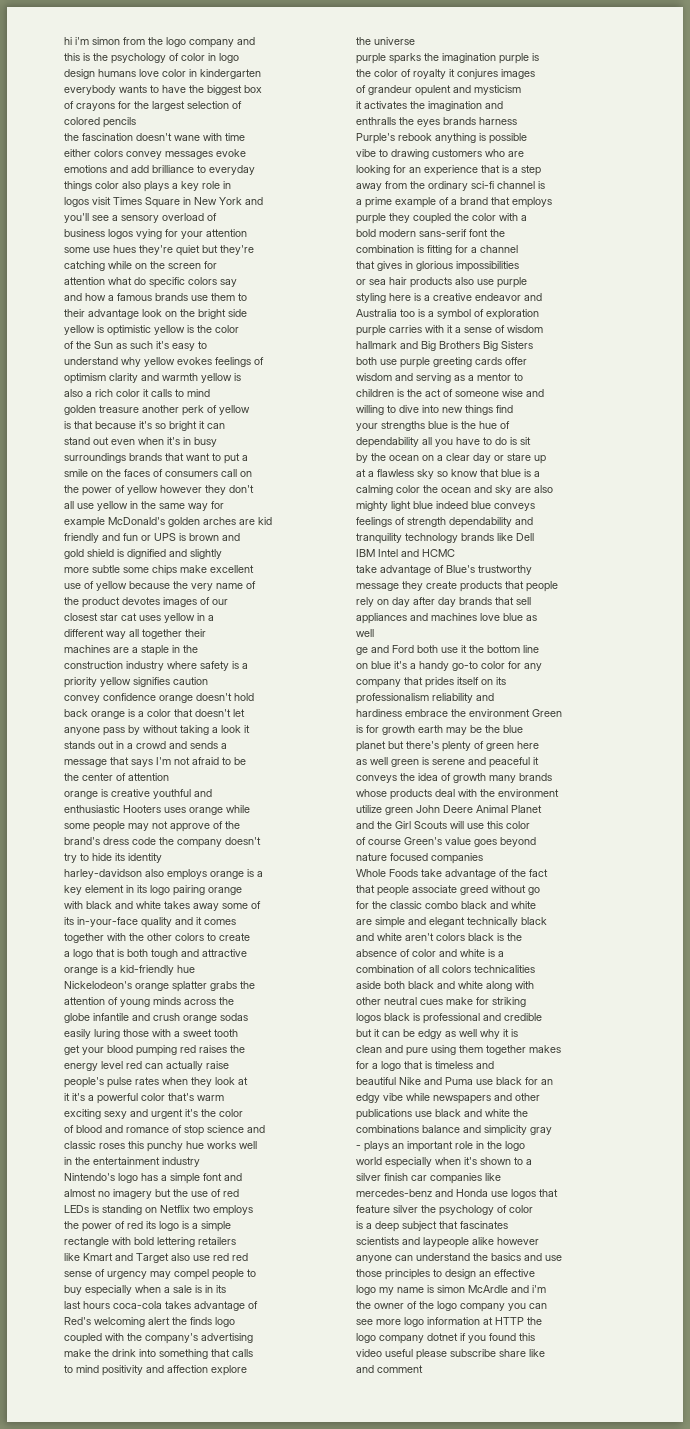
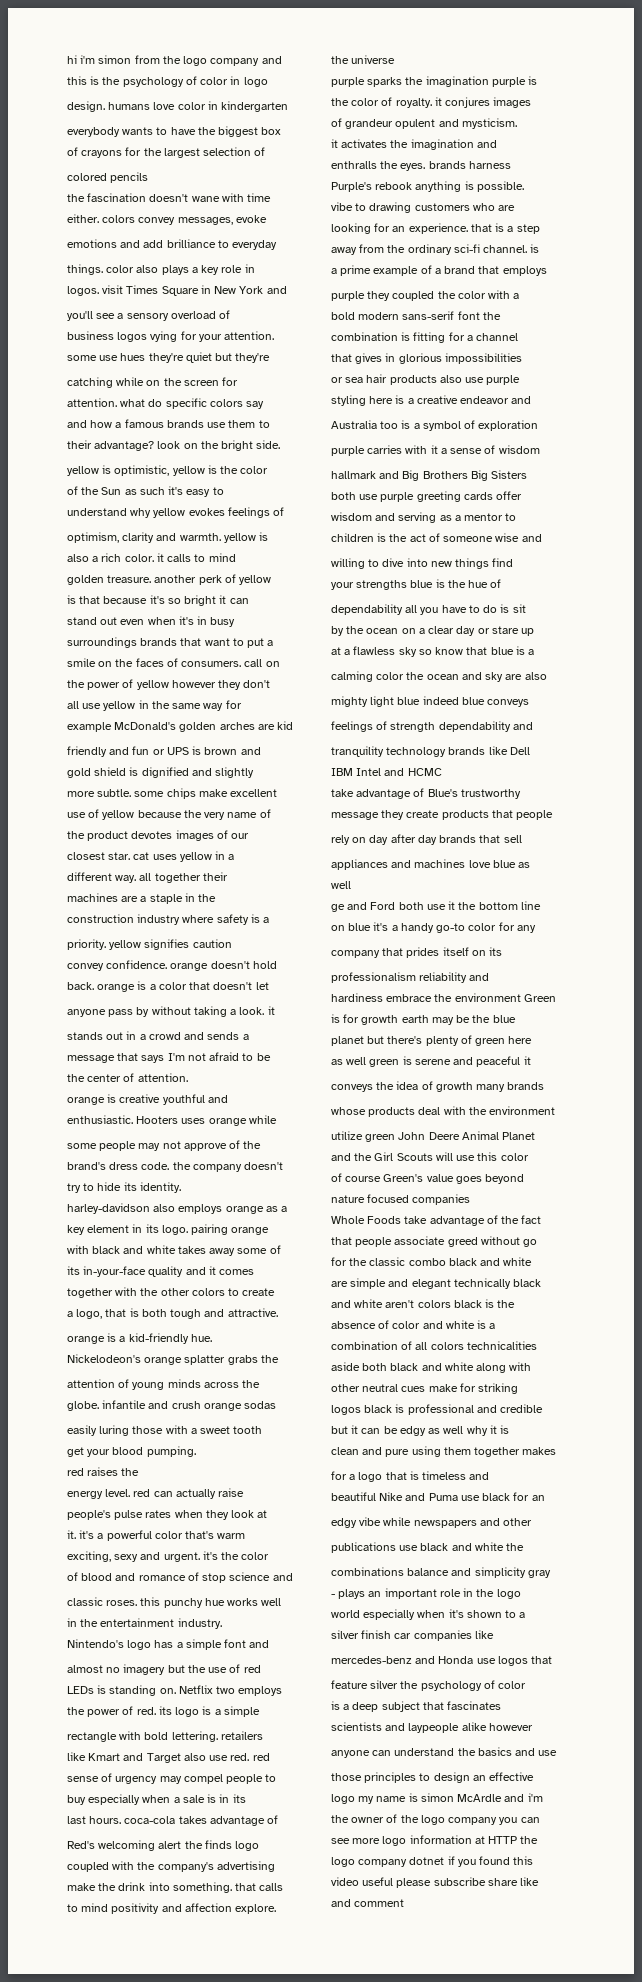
[64,69,95,79] design -> [67,101,105,112] design.
[64,149,91,157] either -> [67,214,99,223] either.
[165,151,213,159] messages -> [177,217,233,225] messages,
[64,181,92,191] things -> [67,264,103,275] things.
[64,197,89,207] logos -> [67,286,99,296] logos.
[206,229,247,237] attention -> [224,331,275,340] attention.
[64,277,105,285] attention -> [67,398,117,407] attention.
[88,309,139,319] advantage -> [94,441,155,451] advantage?
[228,309,247,317] [64,325,151,336] side // yellow is optimistic -> [256,440,281,449] [67,465,170,476] side. // yellow is optimistic,
[64,373,106,384] optimism -> [67,532,119,543] optimism,
[162,373,198,381] warmth -> [179,533,221,541] warmth.
[116,389,140,397] color -> [124,554,154,562] color.
[99,405,139,413] treasure -> [107,575,152,583] treasure.
[165,471,218,477] consumers -> [181,661,242,667] consumers.
[92,565,120,573] subtle -> [97,789,132,797] subtle.
[100,613,118,621] star -> [108,852,131,860] star.
[106,631,126,639] way -> [115,875,137,883] way.
[64,677,97,688] priority -> [67,939,106,950] priority.
[103,693,156,701] confidence -> [106,960,168,969] confidence.
[64,709,88,717] back -> [67,982,94,990] back.
[221,725,241,733] look -> [239,1007,265,1015] look.
[128,773,169,781] attention -> [137,1073,188,1082] attention.
[64,805,120,813] enthusiastic -> [67,1115,133,1124] enthusiastic.
[132,837,156,845] code -> [141,1162,170,1170] code.
[128,853,162,863] identity -> [139,1182,181,1193] identity.
[247,869,254,877] is -> [265,1206,278,1212] as
[150,885,170,895] logo -> [161,1225,188,1235] logo.
[73,949,93,959] logo -> [76,1309,103,1319] logo,
[202,949,247,957] attractive -> [227,1308,278,1317] attractive.
[177,965,195,973] hue -> [190,1334,212,1342] hue.
[64,1013,90,1023] globe -> [67,1401,99,1411] globe.
[136,1045,177,1056] pumping -> [146,1446,196,1457] pumping. //
[101,1061,123,1069] level -> [105,1489,131,1497] level.
[64,1093,70,1101] it -> [67,1530,76,1539] it.
[64,1109,101,1119] exciting -> [67,1551,111,1562] exciting,
[151,1109,183,1119] urgent -> [163,1552,200,1562] urgent.
[99,1143,125,1149] roses -> [106,1600,138,1606] roses.
[162,1157,200,1167] industry -> [177,1618,222,1629] industry.
[145,1207,157,1213] on -> [159,1688,176,1694] on.
[127,1221,143,1229] red -> [136,1707,156,1715] red.
[157,1237,195,1247] lettering -> [171,1731,218,1742] lettering.
[213,1253,229,1261] red -> [230,1753,250,1761] red.
[83,1301,110,1309] hours -> [89,1816,122,1824] hours.
[159,1349,208,1359] something -> [172,1882,232,1893] something.
[211,1365,247,1376] explore -> [235,1904,277,1914] explore.
[413,69,446,79] royalty -> [395,98,432,108] royalty.
[474,85,521,95] mysticism -> [461,118,517,129] mysticism.
[417,119,440,127] eyes -> [400,163,426,171] eyes.
[489,133,527,144] possible -> [476,181,524,192] possible.
[424,165,478,176] experience -> [408,223,468,234] experience.
[497,181,535,189] channel -> [483,245,528,253] channel.

